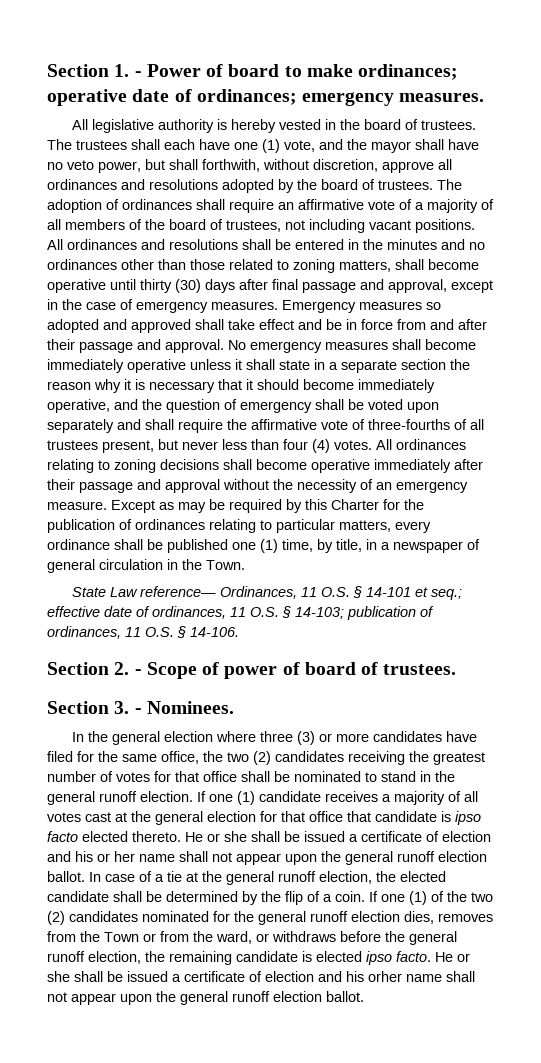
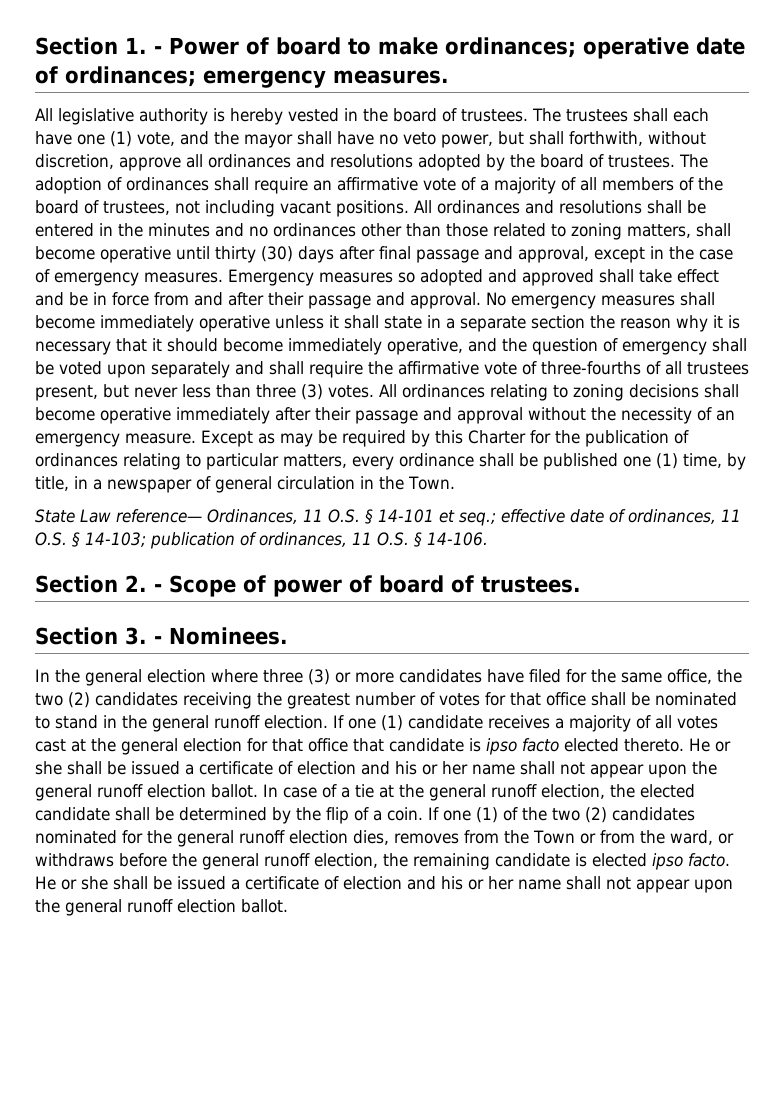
[283,439,330,453] four (4) -> [256,384,323,400] three (3)
[368,971,402,982] orher -> [468,876,514,890] or her

